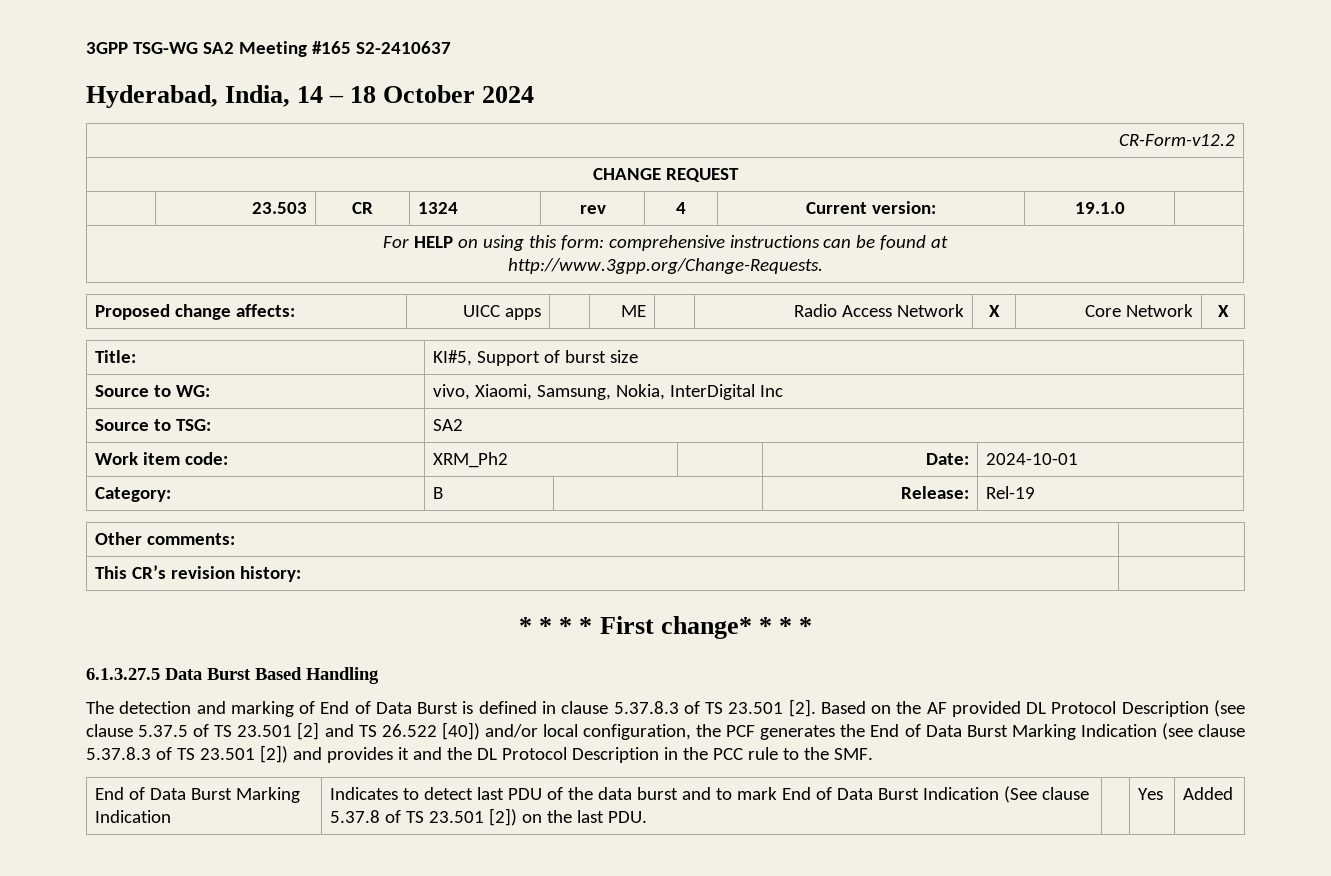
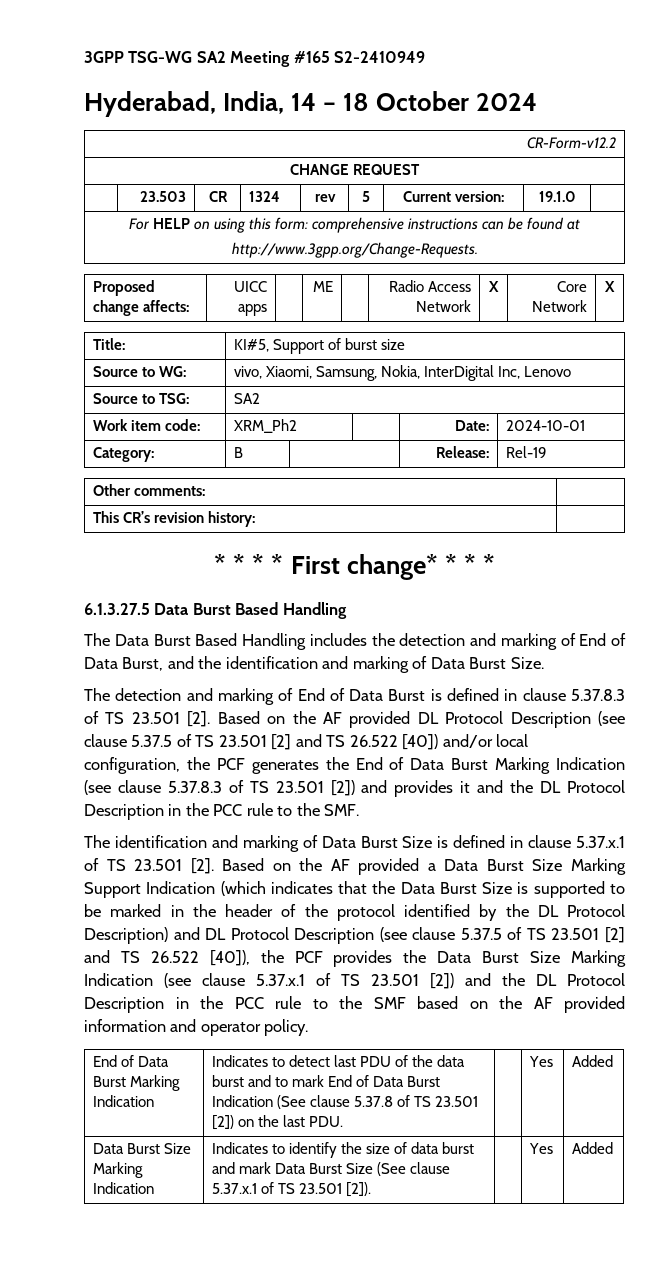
[355,41,451,54] S2-2410637 -> [334,51,426,63] S2-2410949
[676,202,686,214] 4 -> [362,191,370,202] 5
[760,385,784,397] Inc -> [498,366,572,379] Inc, Lenovo
(379, 675) none -> [84,633,626,650] [84,656,544,673] // The Data Burst Based Handling includes the detection and marking of End of Data Burst, and the identification and marking of Data Burst Size.
(873, 754) none -> [84,835,625,852] [84,858,627,875] [84,881,625,898] [84,904,625,921] [84,927,625,944] [84,950,627,967] [84,973,625,989] [84,996,625,1013] [84,1019,309,1036] // The identification and marking of Data Burst Size is defined in clause 5.37.x.1 of TS 23.501 [2]. Based on the AF provided a Data Burst Size Marking Support Indication (which indicates that the Data Burst Size is supported to be marked in the header of the protocol identified by the DL Protocol Description) and DL Protocol Description (see clause 5.37.5 of TS 23.501 [2] and TS 26.522 [40]), the PCF provides the Data Burst Size Marking Indication (see clause 5.37.x.1 of TS 23.501 [2]) and the DL Protocol Description in the PCC rule to the SMF based on the AF provided information and operator policy.
(1234, 793) none -> [93,1143,192,1154] [93,1162,144,1178] [93,1182,155,1194] [212,1142,475,1158] [212,1162,451,1176] [212,1182,372,1197] [529,1143,554,1154] [572,1142,614,1154] // Data Burst Size Marking Indication | Indicates to identify the size of data burst and mark Data Burst Size (See clause 5.37.x.1 of TS 23.501 [2]). | | Yes | Added

